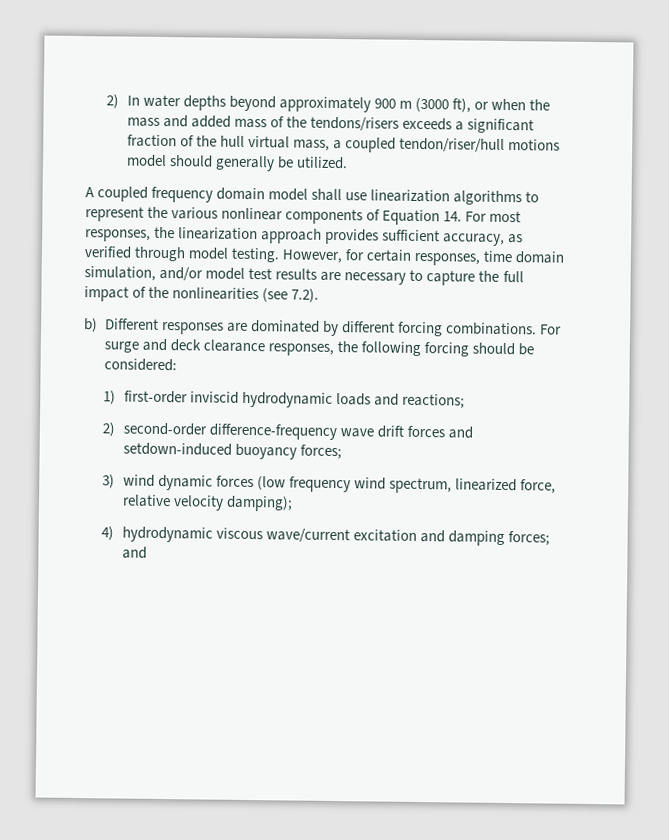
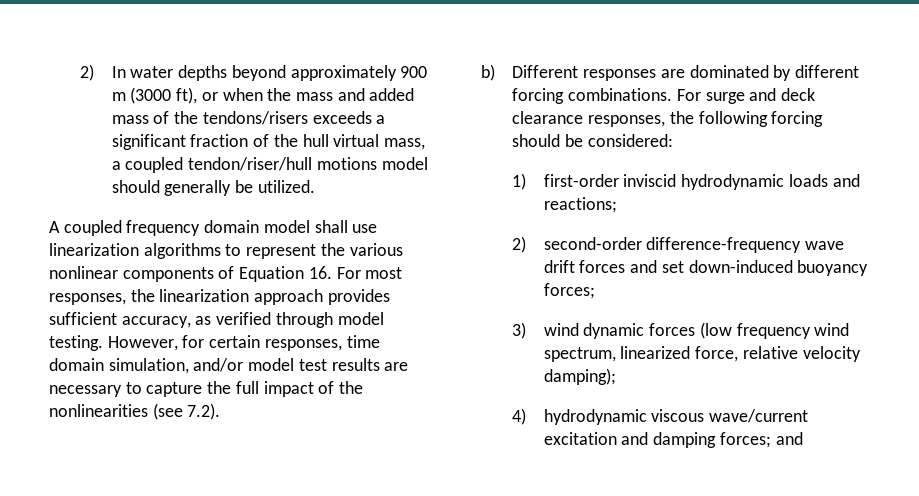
[443,211,463,222] 14. -> [308,266,332,279] 16.
[122,442,232,456] setdown-induced -> [661,260,793,273] set down-induced

